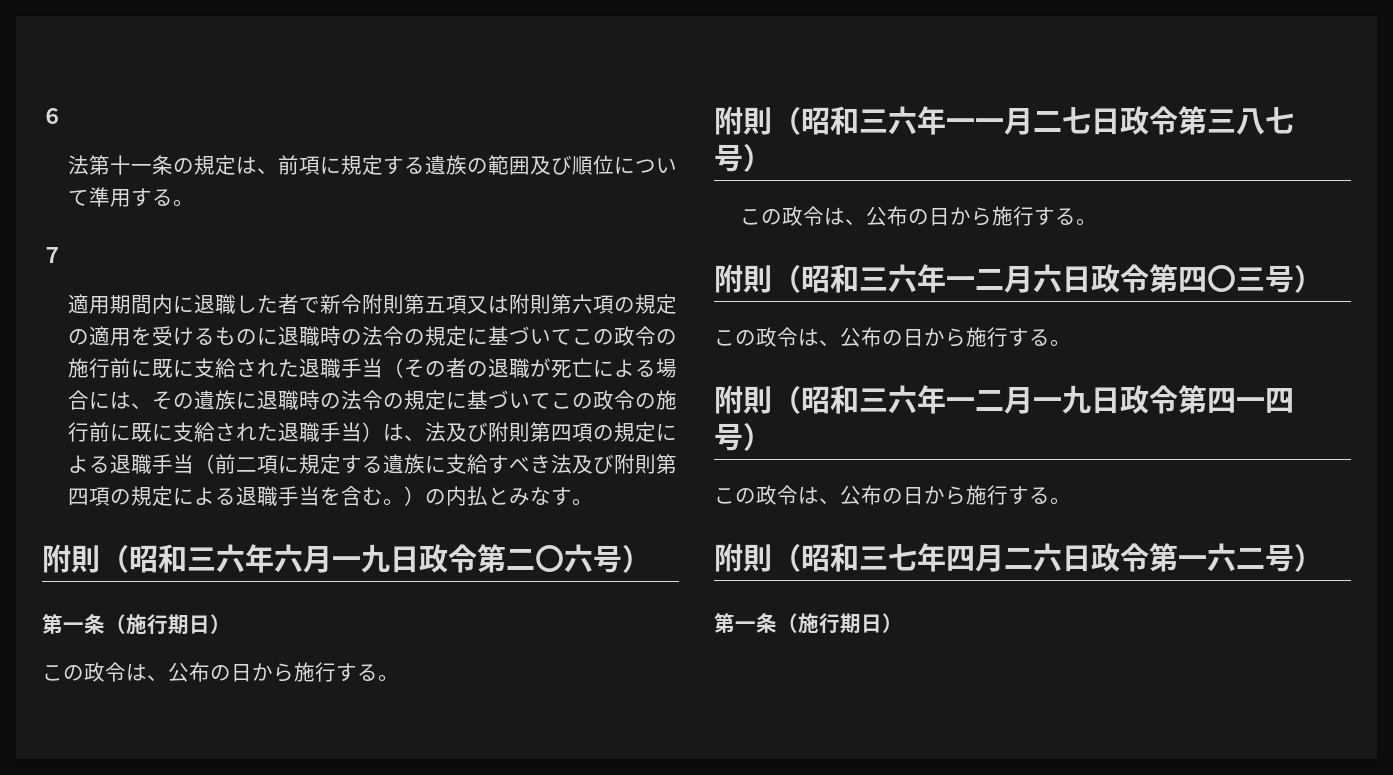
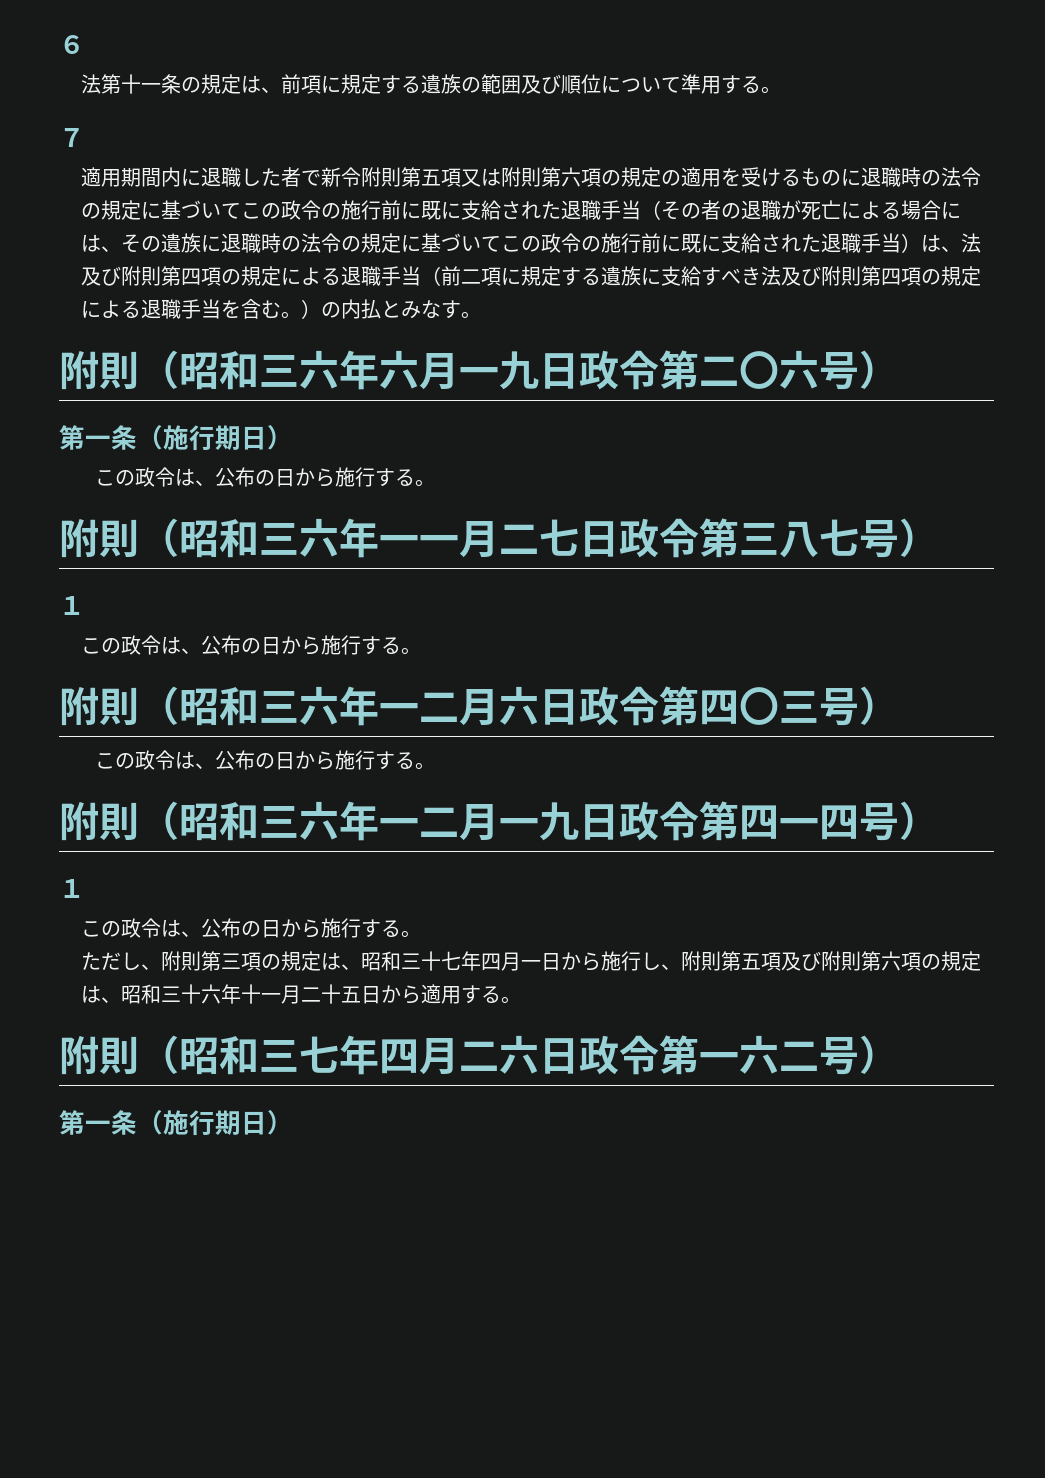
(772, 158) none -> [59,596,85,615] // １
[714,485,1071,505] // この政令は、公布の日から施行する。 -> [59,879,85,898] [81,918,422,938] [81,951,982,971] [81,984,522,1004] // １ // この政令は、公布の日から施行する。 // ただし、附則第三項の規定は、昭和三十七年四月一日から施行し、附則第五項及び附則第六項の規定は、昭和三十六年十一月二十五日から適用する。

